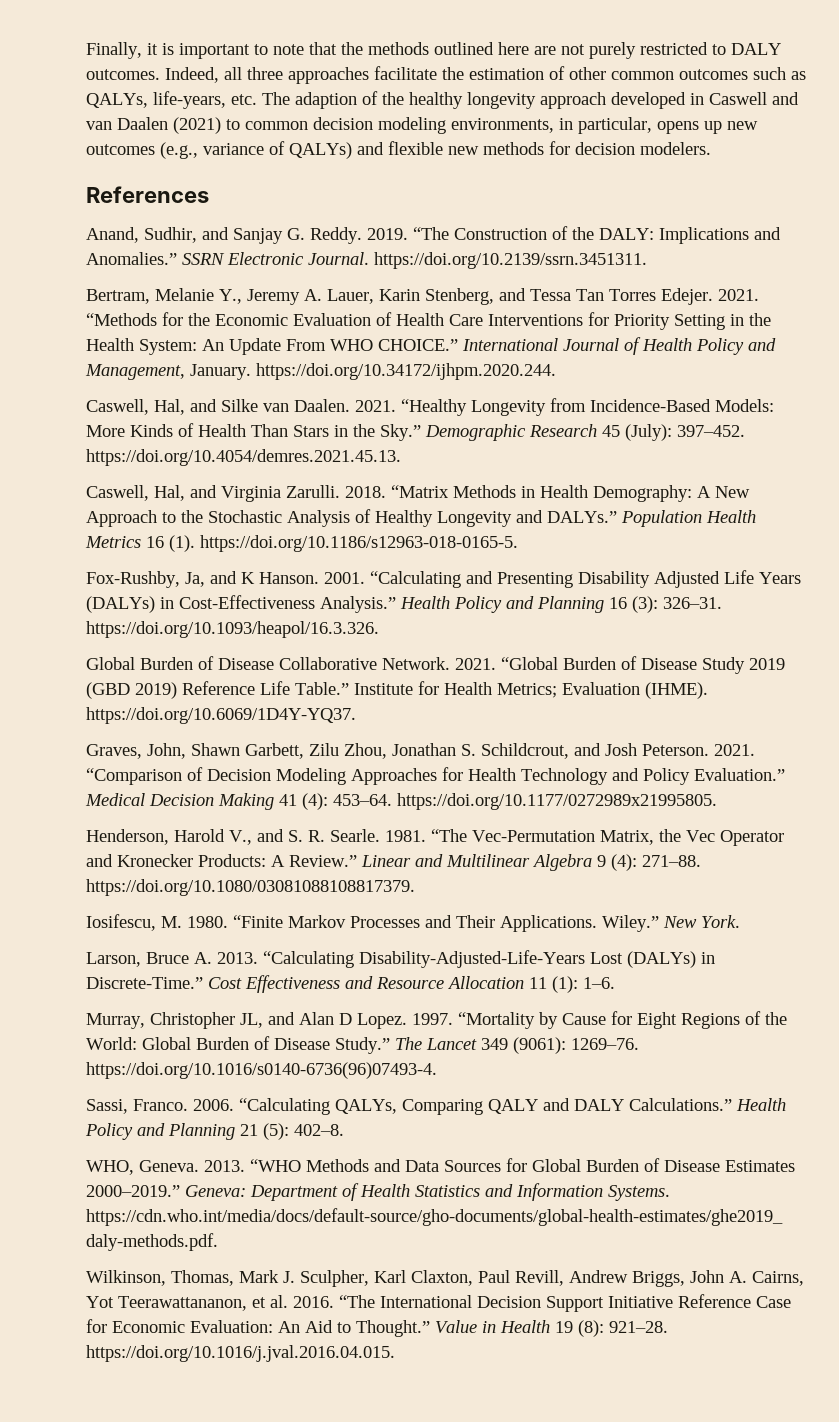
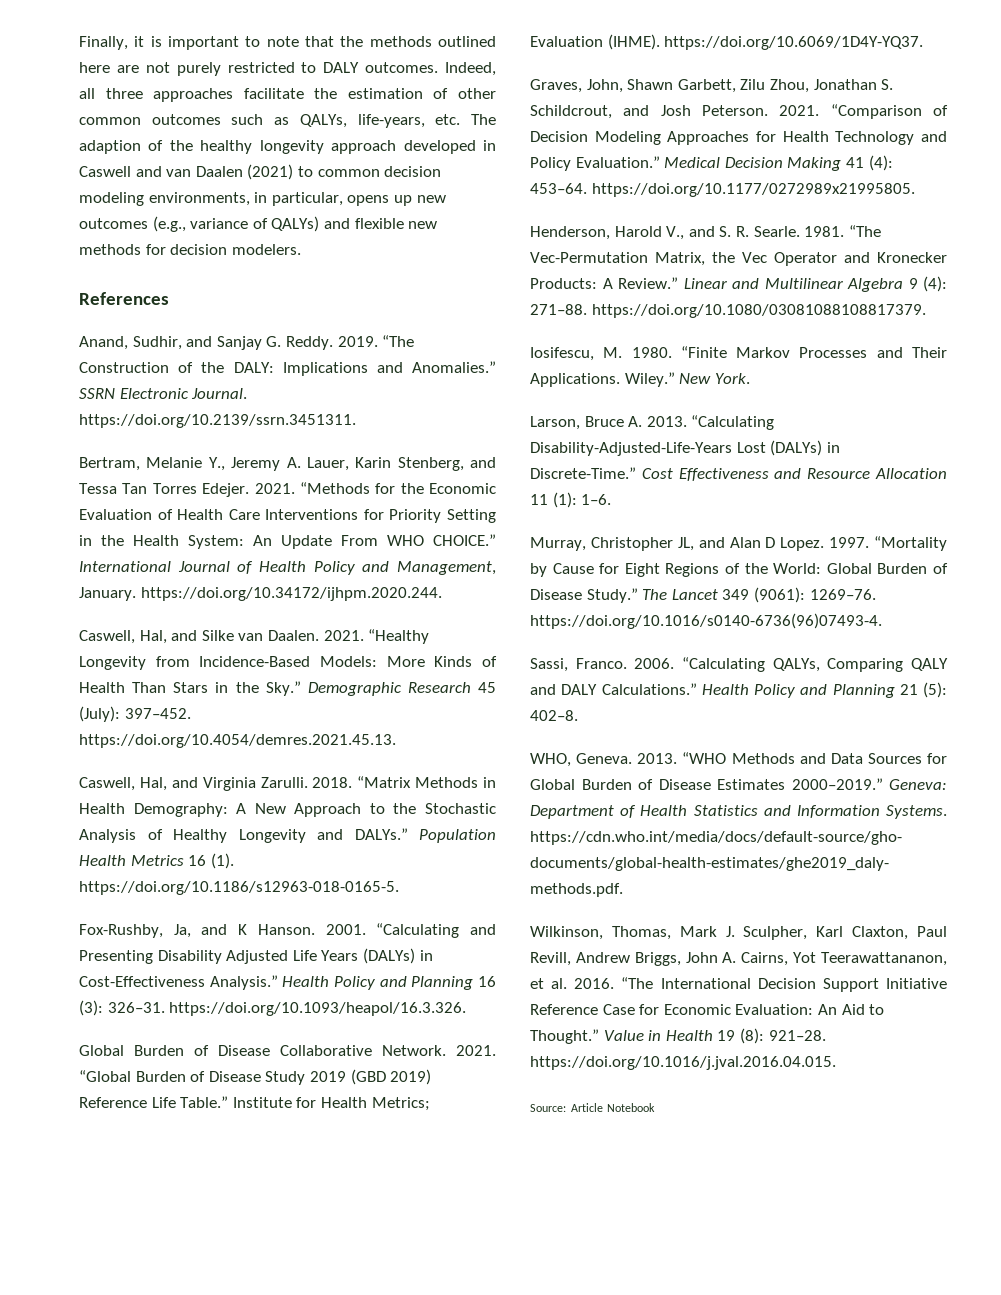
(395, 1353) none -> [530,1103,656,1112] // Source: Article Notebook

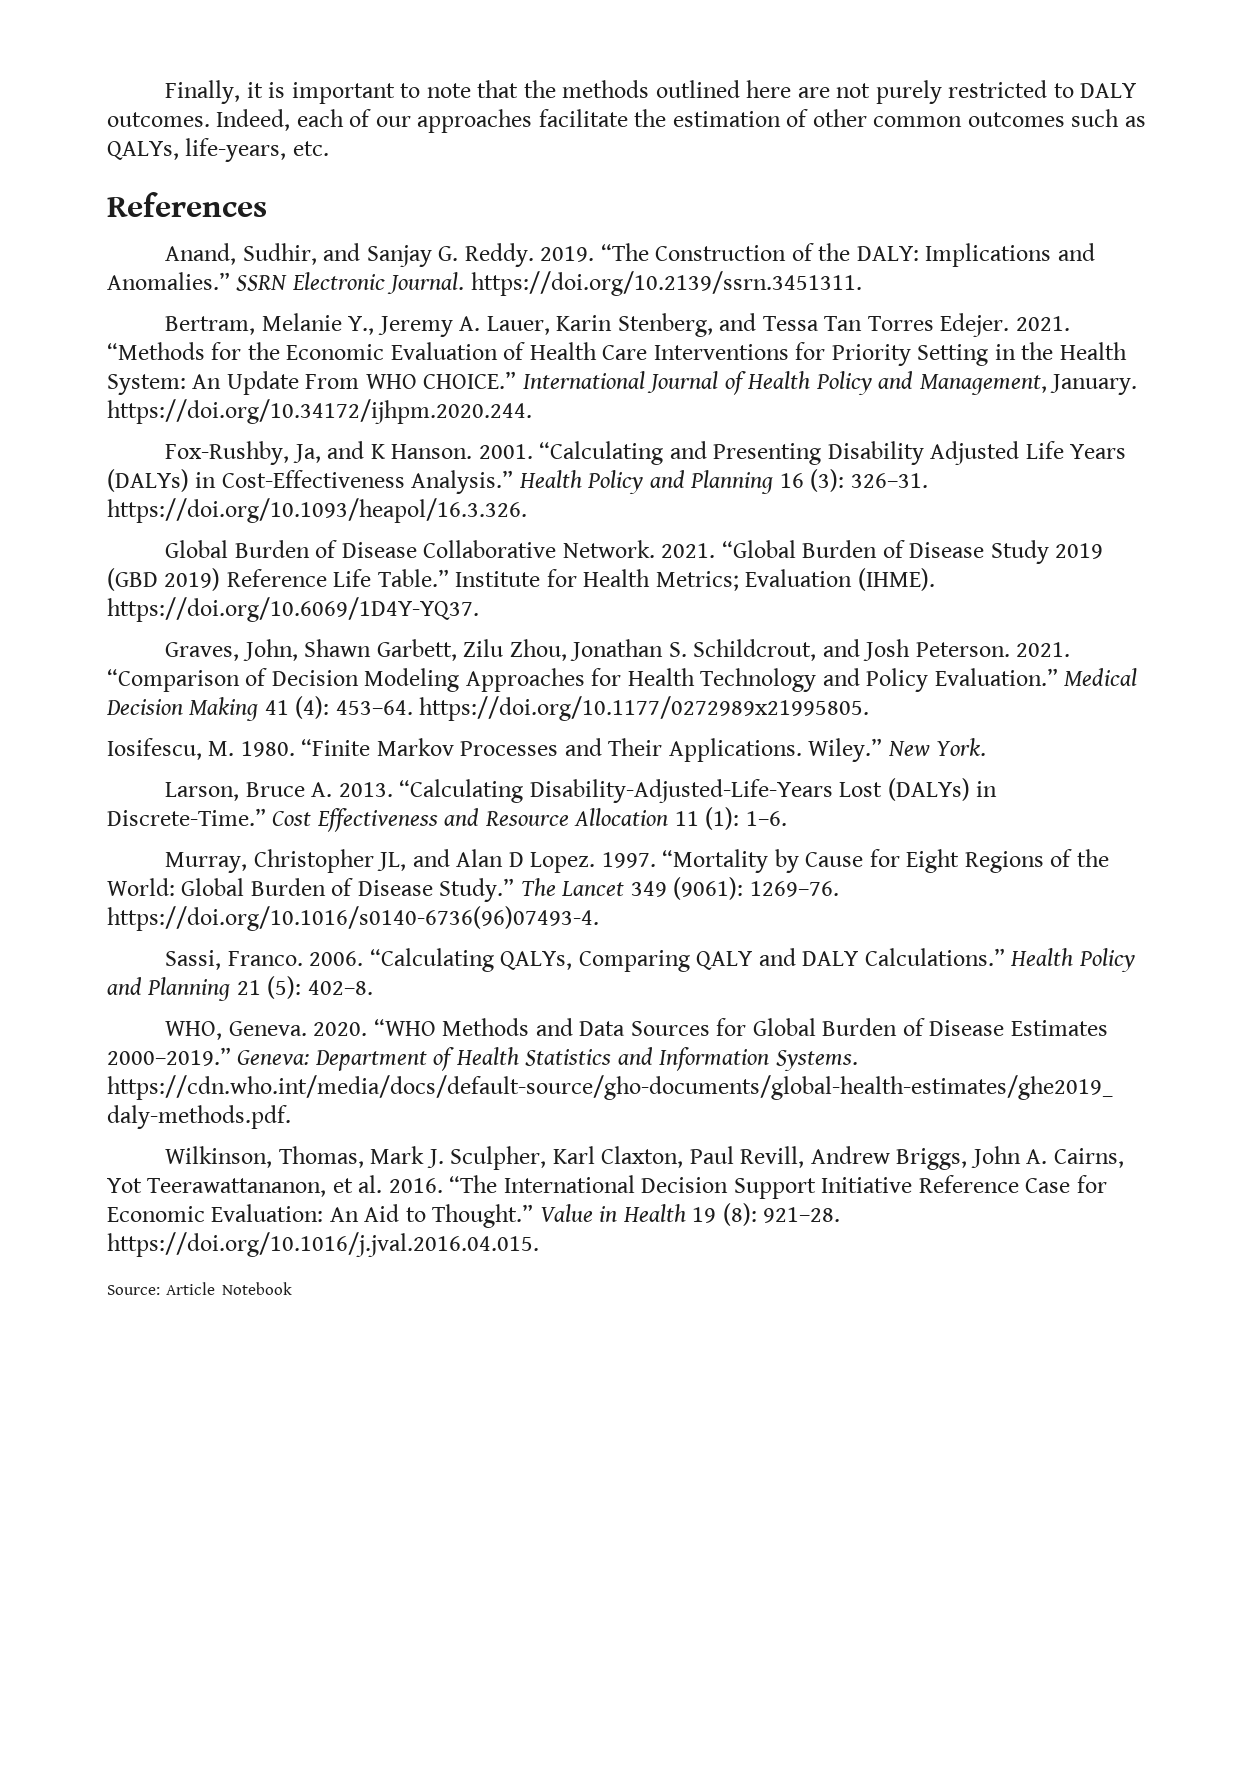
[79,88,143,99] all three -> [296,109,411,127] each of our
[471,114,497,125] [79,140,496,154] [79,164,442,180] [79,192,446,206] [79,216,438,232] [79,244,301,255] The adaption of the healthy longevity approach developed in Caswell and van Daalen (2021) to common decision modeling environments, in particular, opens up new outcomes (e.g., variance of QALYs) and flexible new methods for decision modelers. -> (329, 148) none
[79,629,430,644] [79,656,498,670] [79,681,496,696] [79,706,191,722] [79,734,396,748] [79,776,496,791] [79,803,496,817] [79,828,496,843] [79,853,234,869] [79,881,399,895] // Caswell, Hal, and Silke van Daalen. 2021. “Healthy Longevity from Incidence-Based Models: More Kinds of Health Than Stars in the Sky.” Demographic Research 45 (July): 397–452. https://doi.org/10.4054/demres.2021.45.13. // Caswell, Hal, and Virginia Zarulli. 2018. “Matrix Methods in Health Demography: A New Approach to the Stochastic Analysis of Healthy Longevity and DALYs.” Population Health Metrics 16 (1). https://doi.org/10.1186/s12963-018-0165-5. -> (532, 411) none
[530,225,881,240] [530,252,947,266] [530,276,947,292] [530,304,926,318] // Henderson, Harold V., and S. R. Searle. 1981. “The Vec-Permutation Matrix, the Vec Operator and Kronecker Products: A Review.” Linear and Multilinear Algebra 9 (4): 271–88. https://doi.org/10.1080/03081088108817379. -> (870, 708) none
[637,753,678,764] 2013. -> [313,1022,368,1036] 2020.

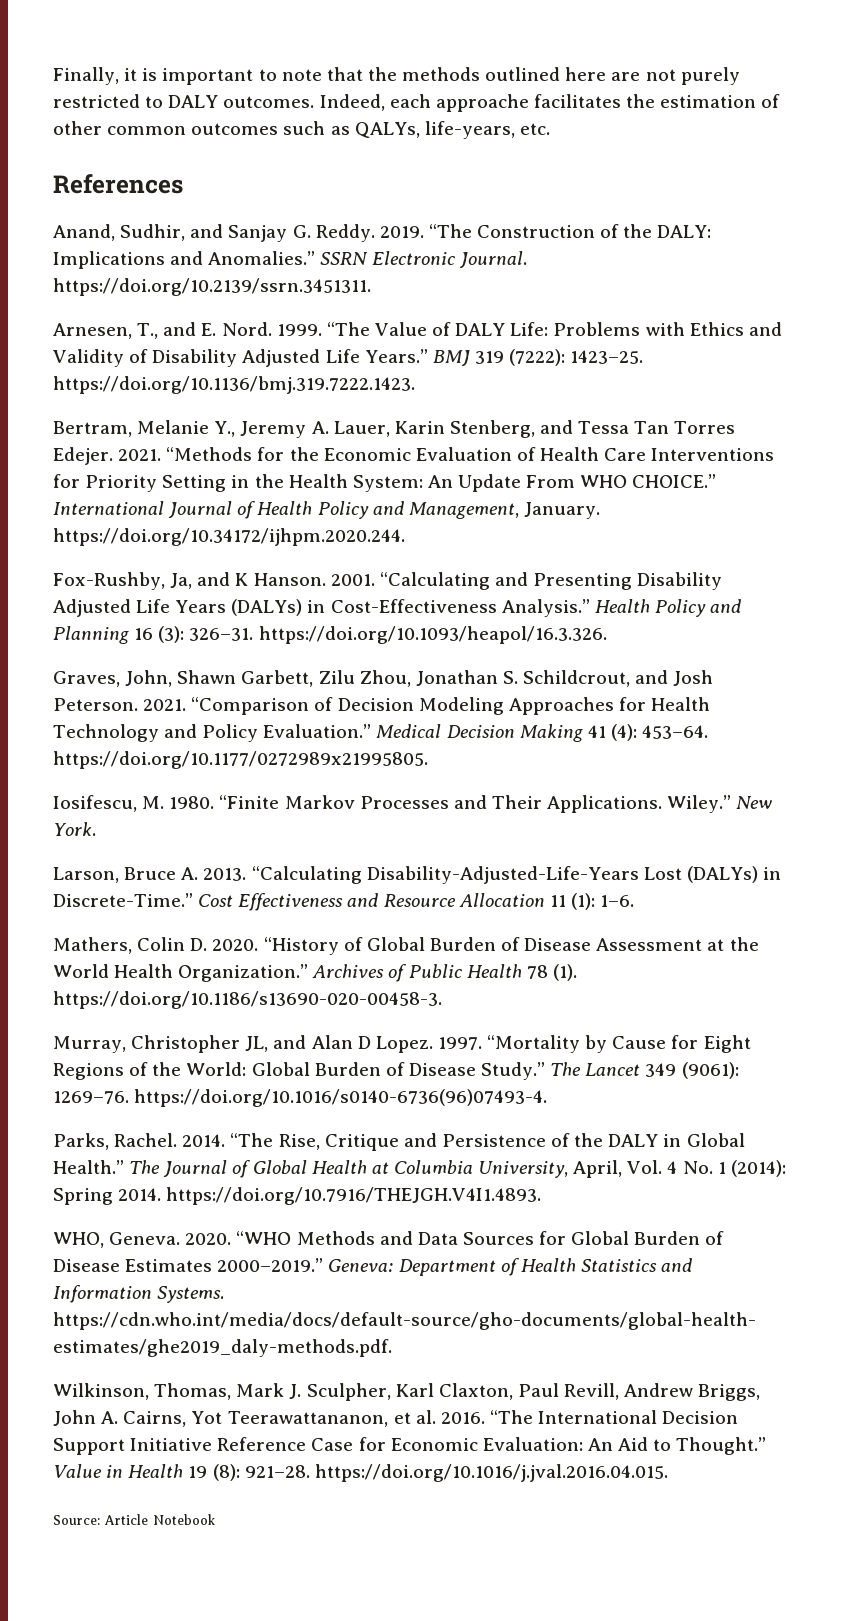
[349,109,628,133] of our approaches facilitate -> [435,94,621,112] approache facilitates
(862, 283) none -> [53,322,782,339] [53,349,644,367] [53,376,415,394] // Arnesen, T., and E. Nord. 1999. “The Value of DALY Life: Problems with Ethics and Validity of Disability Adjusted Life Years.” BMJ 319 (7222): 1423–25. https://doi.org/10.1136/bmj.319.7222.1423.
[165,540,1104,564] [107,568,935,591] [107,597,479,622] // Global Burden of Disease Collaborative Network. 2021. “Global Burden of Disease Study 2019 (GBD 2019) Reference Life Table.” Institute for Health Metrics; Evaluation (IHME). https://doi.org/10.6069/1D4Y-YQ37. -> (607, 635) none
(787, 818) none -> [53,937,759,955] [53,964,578,982] [53,991,442,1009] // Mathers, Colin D. 2020. “History of Global Burden of Disease Assessment at the World Health Organization.” Archives of Public Health 78 (1). https://doi.org/10.1186/s13690-020-00458-3.
[165,948,1135,972] [107,976,373,1001] Sassi, Franco. 2006. “Calculating QALYs, Comparing QALY and DALY Calculations.” Health Policy and Planning 21 (5): 402–8. -> [53,1133,745,1151] [53,1160,786,1178] [53,1187,542,1205] Parks, Rachel. 2014. “The Rise, Critique and Persistence of the DALY in Global Health.” The Journal of Global Health at Columbia University, April, Vol. 4 No. 1 (2014): Spring 2014. https://doi.org/10.7916/THEJGH.V4I1.4893.

